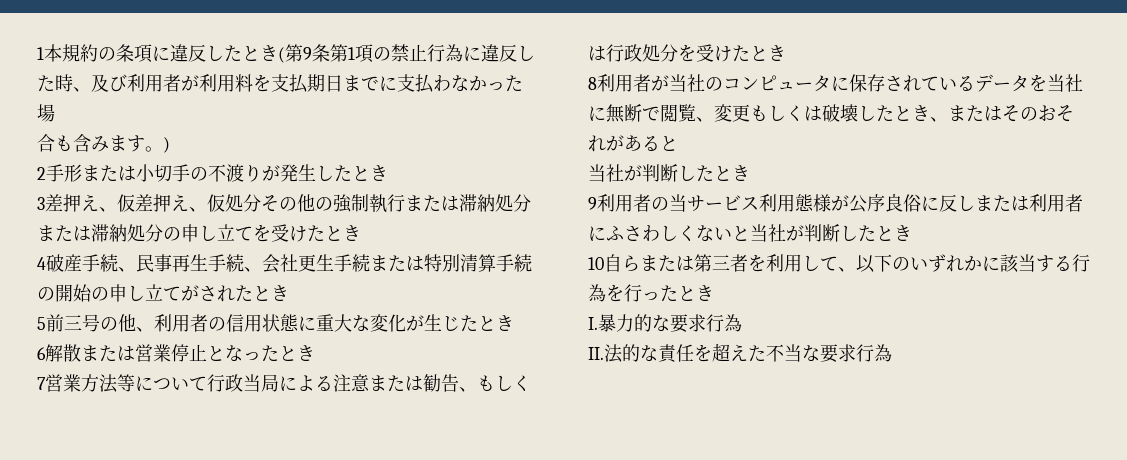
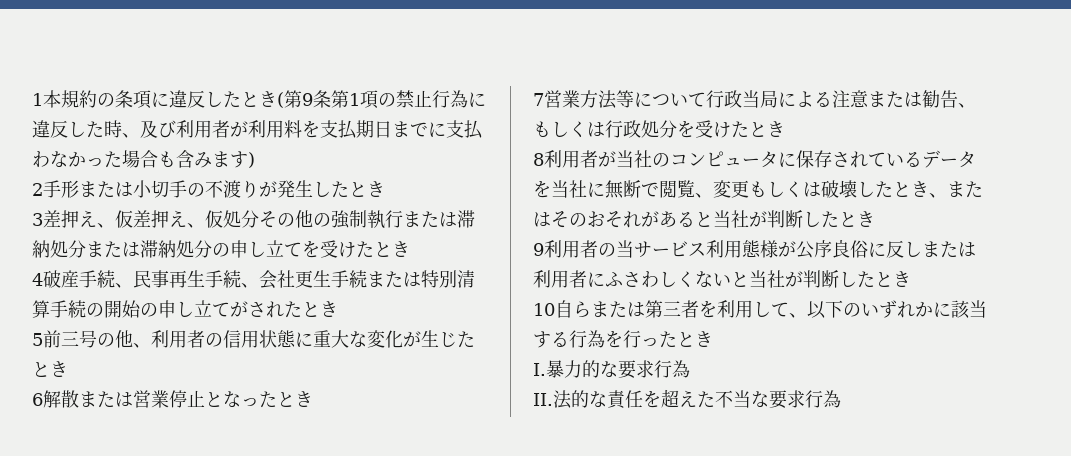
(55, 113) // -> (140, 159) none
[145,146,163,152] 。 -> (248, 159) none
(678, 143) // -> (713, 219) none

